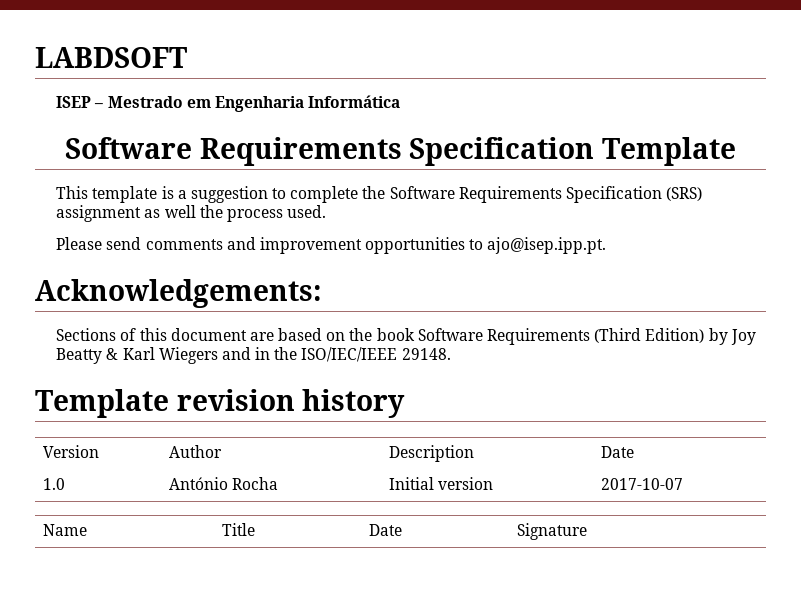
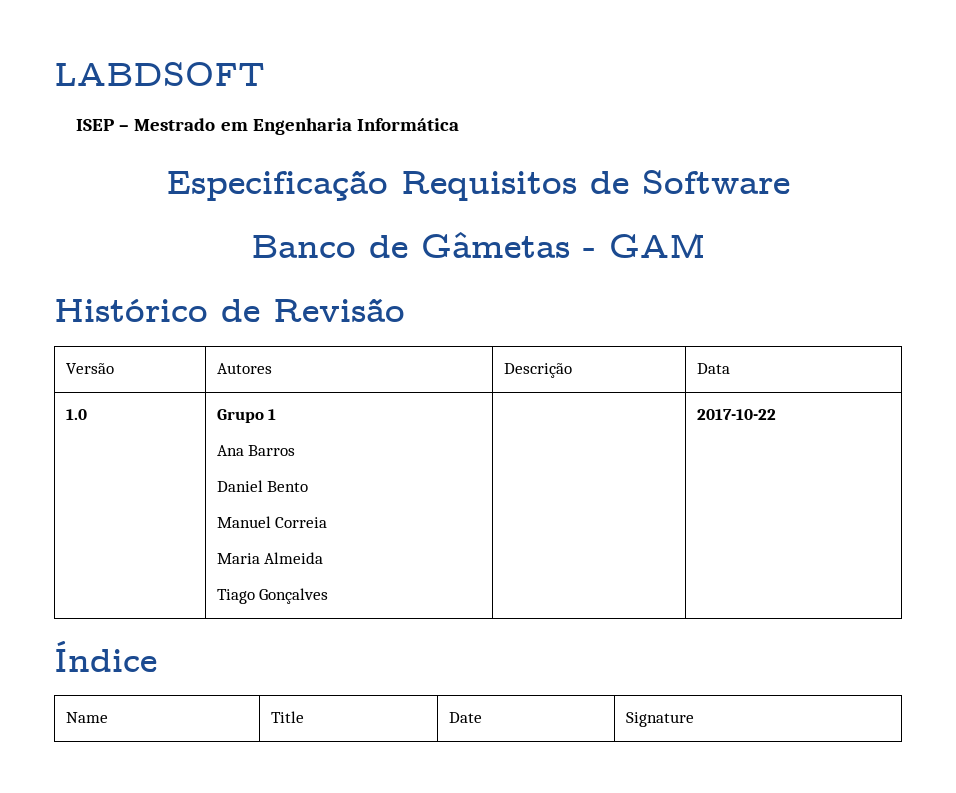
[65,137,736,166] [56,186,703,203] [56,205,327,222] [56,237,607,254] [35,279,322,308] [56,328,756,345] [56,347,451,364] [35,389,406,418] [43,445,100,458] [169,445,223,458] [389,445,475,462] [601,446,635,458] [43,478,66,490] [169,477,279,490] [389,477,494,490] [601,478,684,490] Software Requirements Specification Template // This template is a suggestion to complete the Software Requirements Specification (SRS) assignment as well the process used. // Please send comments and improvement opportunities to ajo@isep.ipp.pt. // Acknowledgements: // Sections of this document are based on the book Software Requirements (Third Edition) by Joy Beatty & Karl Wiegers and in the ISO/IEC/IEEE 29148. // Template revision history // Version | Author | Description | Date // 1.0 | António Rocha | Initial version | 2017-10-07 -> [166,170,790,201] [250,232,706,258] [54,298,405,322] [65,363,114,374] [216,363,272,374] [503,363,572,378] [696,363,730,374] [65,409,87,420] [216,409,277,423] [216,445,296,456] [216,480,309,492] [216,516,328,528] [216,552,324,564] [216,588,329,604] [696,409,776,420] [54,641,157,672] Especificação Requisitos de Software // Banco de Gâmetas - GAM // Histórico de Revisão // Versão | Autores | Descrição | Data // 1.0 | Grupo 1 // Ana Barros // Daniel Bento // Manuel Correia // Maria Almeida // Tiago Gonçalves | | 2017-10-22 // Índice

